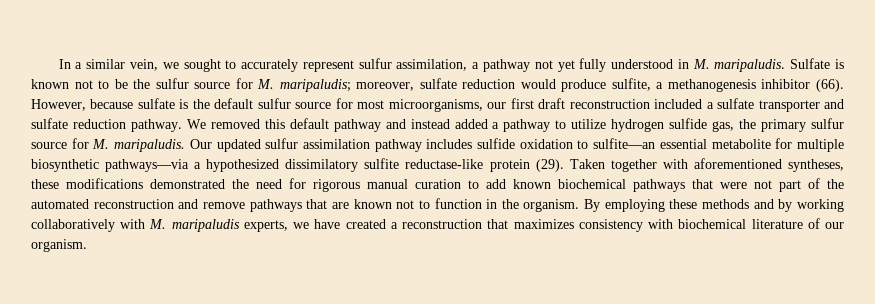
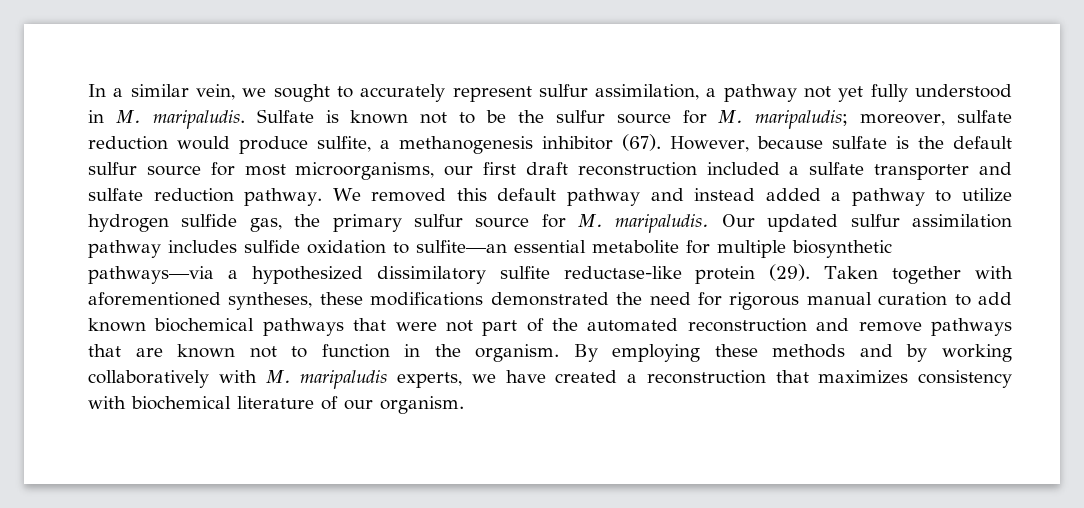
[815,79,844,92] (66). -> [622,134,662,151] (67).

